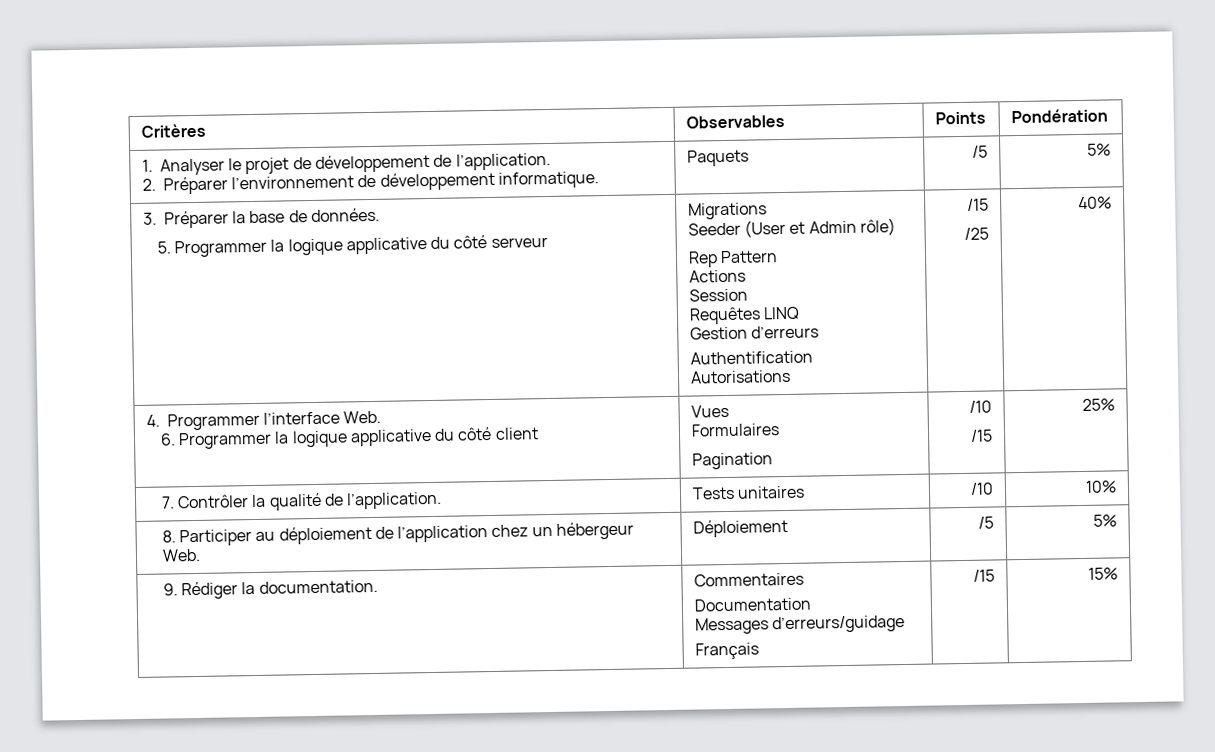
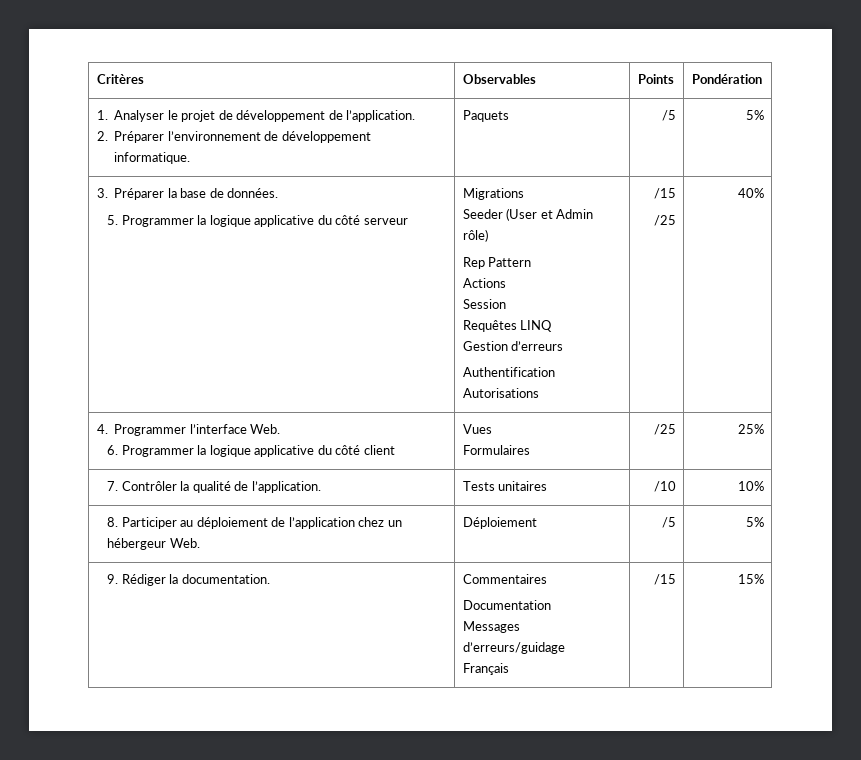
[691,452,773,470] [969,400,993,413] [970,429,994,442] // Pagination | /10 // /15 -> [653,424,676,435] | /25

